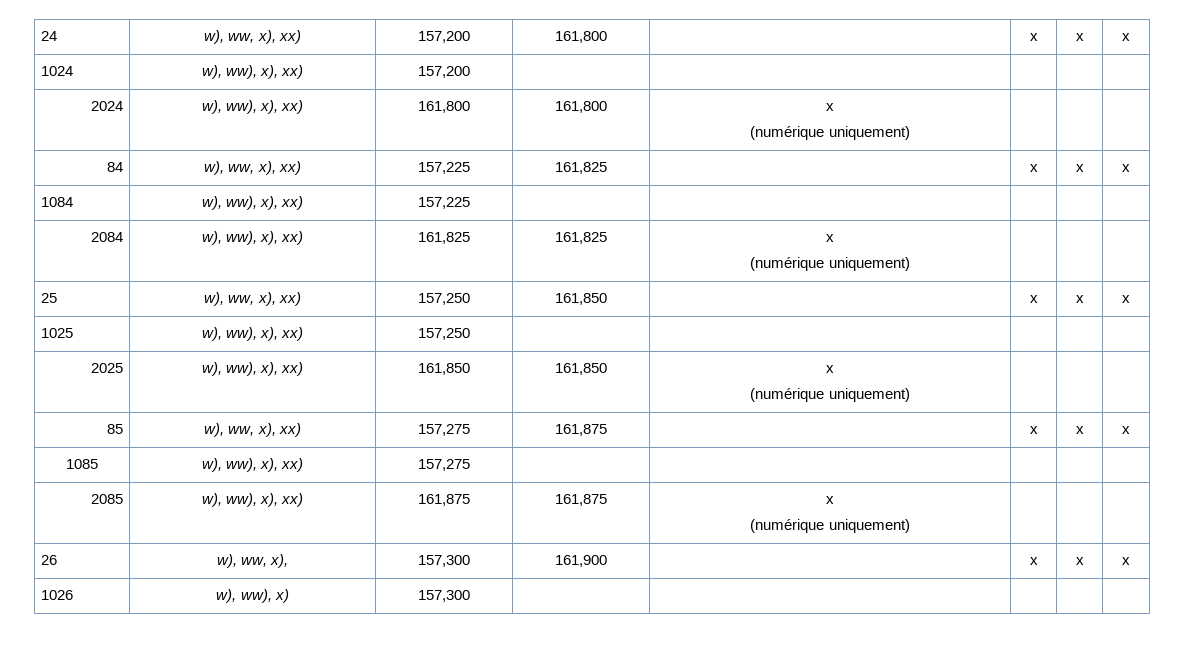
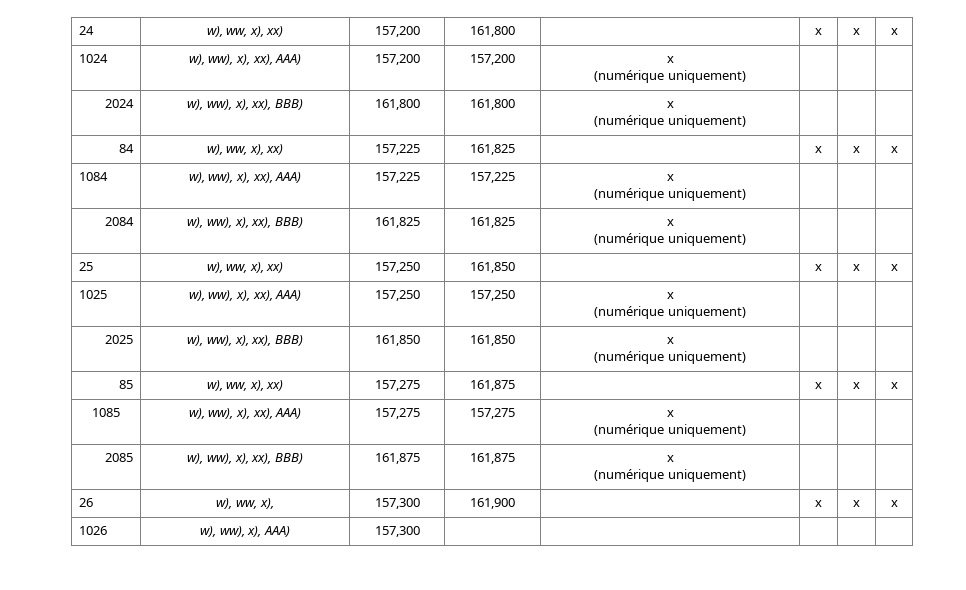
[281,65,304,79] [418,66,470,78] xx) | 157,200 | | -> [252,54,302,65] [374,54,420,65] [470,54,515,65] [666,56,674,63] [594,70,746,83] xx), AAA) | 157,200 | 157,200 | x // (numérique uniquement)
[281,100,304,114] xx) -> [251,99,303,110] xx), BBB)
[281,196,304,210] [418,197,470,209] xx) | 157,225 | | -> [252,172,302,183] [374,172,420,183] [470,172,515,183] [666,174,674,181] [594,188,746,201] xx), AAA) | 157,225 | 157,225 | x // (numérique uniquement)
[281,231,304,245] xx) -> [251,217,303,228] xx), BBB)
[281,327,304,341] [418,328,470,340] xx) | 157,250 | | -> [252,290,302,301] [374,290,420,301] [470,290,515,301] [666,292,674,299] [594,306,746,319] xx), AAA) | 157,250 | 157,250 | x // (numérique uniquement)
[281,362,304,376] xx) -> [251,335,303,346] xx), BBB)
[281,458,304,472] [418,459,470,471] xx) | 157,275 | | -> [252,408,302,419] [374,408,420,419] [470,408,515,419] [666,410,674,417] [594,424,746,437] xx), AAA) | 157,275 | 157,275 | x // (numérique uniquement)
[281,493,304,507] xx) -> [251,453,303,464] xx), BBB)
[274,589,289,603] x) -> [247,526,290,537] x), AAA)

